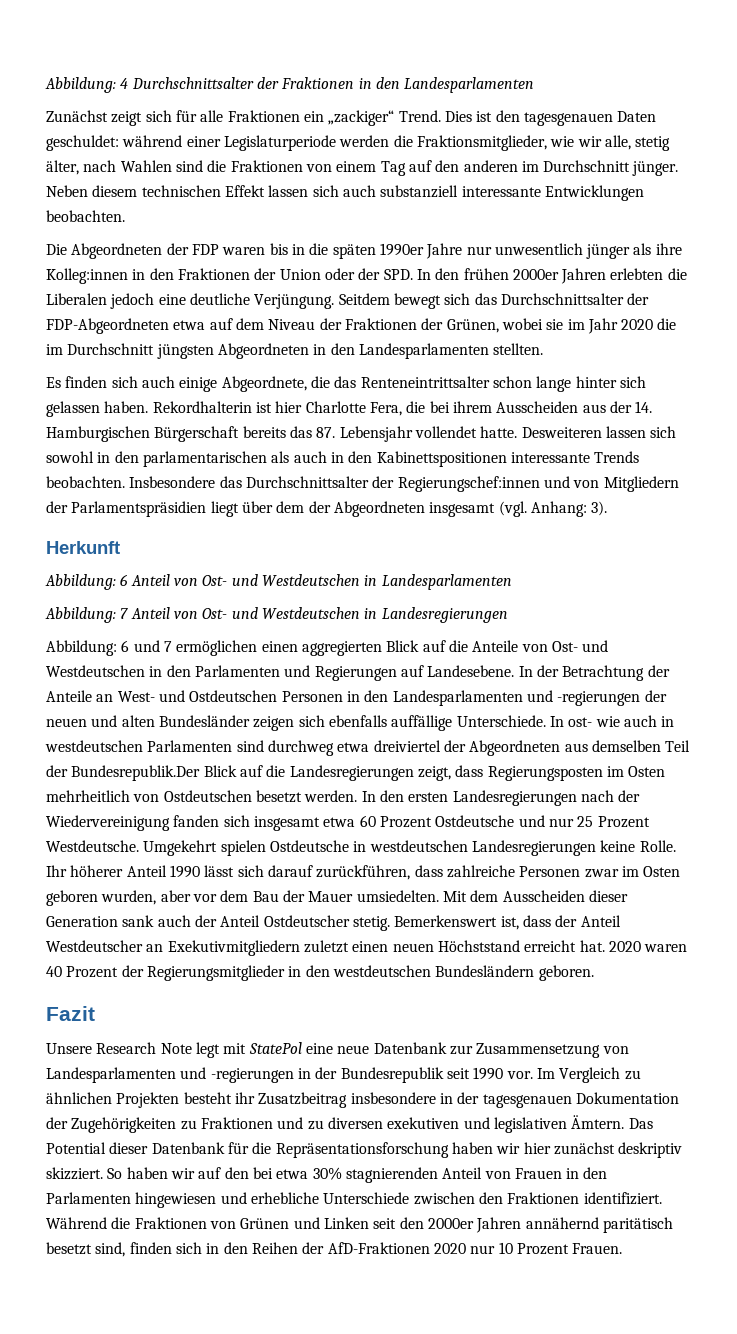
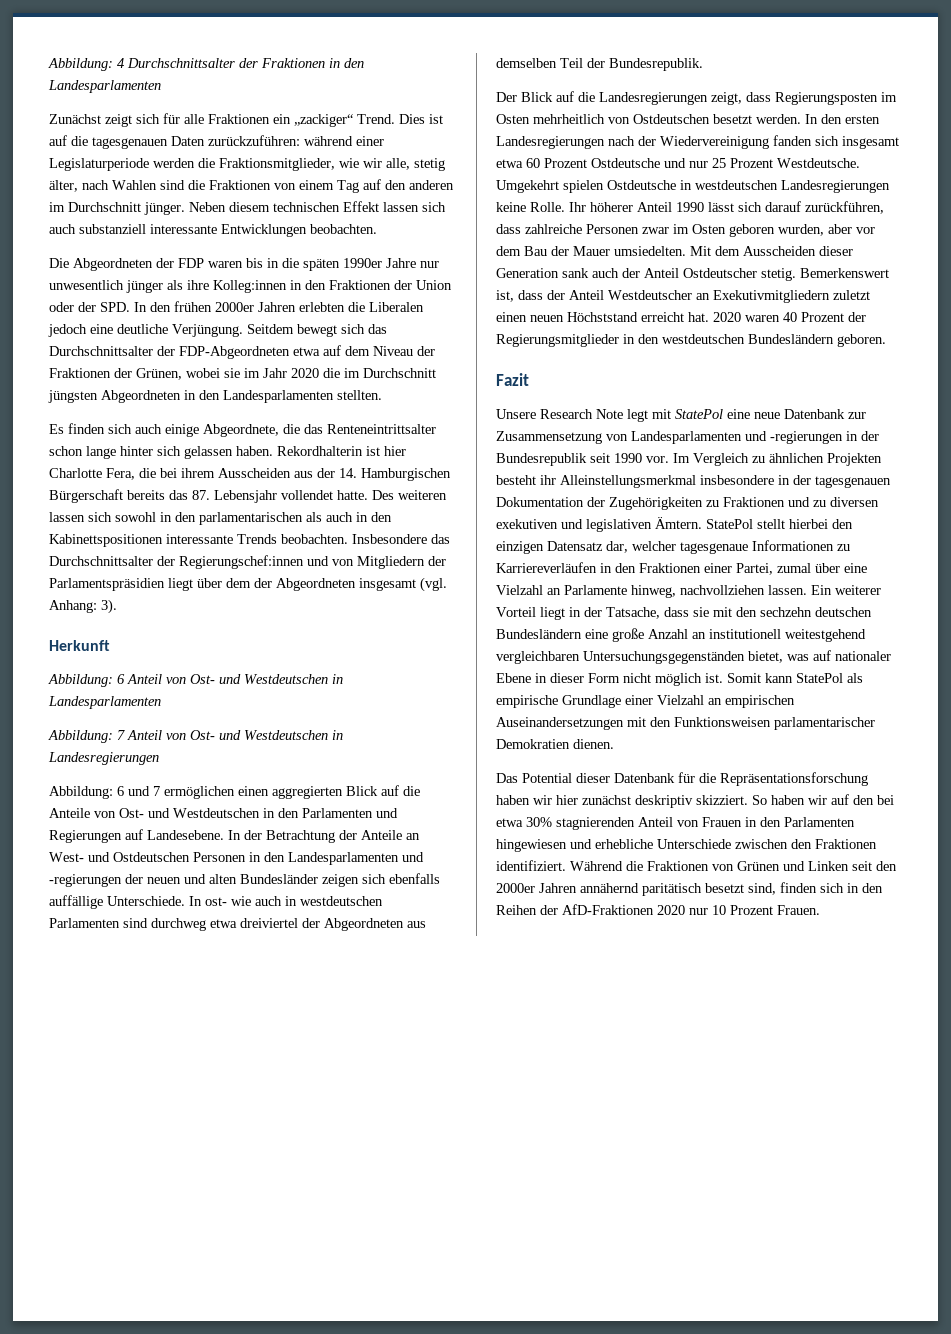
[495,110,520,122] den -> [49,135,88,146] auf die
[46,135,119,151] geschuldet: -> [208,135,300,146] zurückzuführen:
[521,427,602,438] Desweiteren -> [372,490,447,500] Des weiteren
[71,765,201,781] Bundesrepublik.Der -> [609,58,703,71] [496,92,517,102] Bundesrepublik. // Der
[258,1092,348,1108] Zusatzbeitrag -> [560,475,696,488] Alleinstellungsmerkmal
(625, 1122) none -> [706,519,853,529] [496,540,850,554] [496,562,867,575] [496,585,881,598] [496,607,872,620] [496,628,866,642] [496,650,891,664] [496,673,863,686] [496,695,795,708] [496,717,875,730] [496,739,614,749] StatePol stellt hierbei den einzigen Datensatz dar, welcher tagesgenaue Informationen zu Karriereverläufen in den Fraktionen einer Partei, zumal über eine Vielzahl an Parlamente hinweg, nachvollziehen lassen. Ein weiterer Vorteil liegt in der Tatsache, dass sie mit den sechzehn deutschen Bundesländern eine große Anzahl an institutionell weitestgehend vergleichbaren Untersuchungsgegenständen bietet, was auf nationaler Ebene in dieser Form nicht möglich ist. Somit kann StatePol als empirische Grundlage einer Vielzahl an empirischen Auseinandersetzungen mit den Funktionsweisen parlamentarischer Demokratien dienen. //

